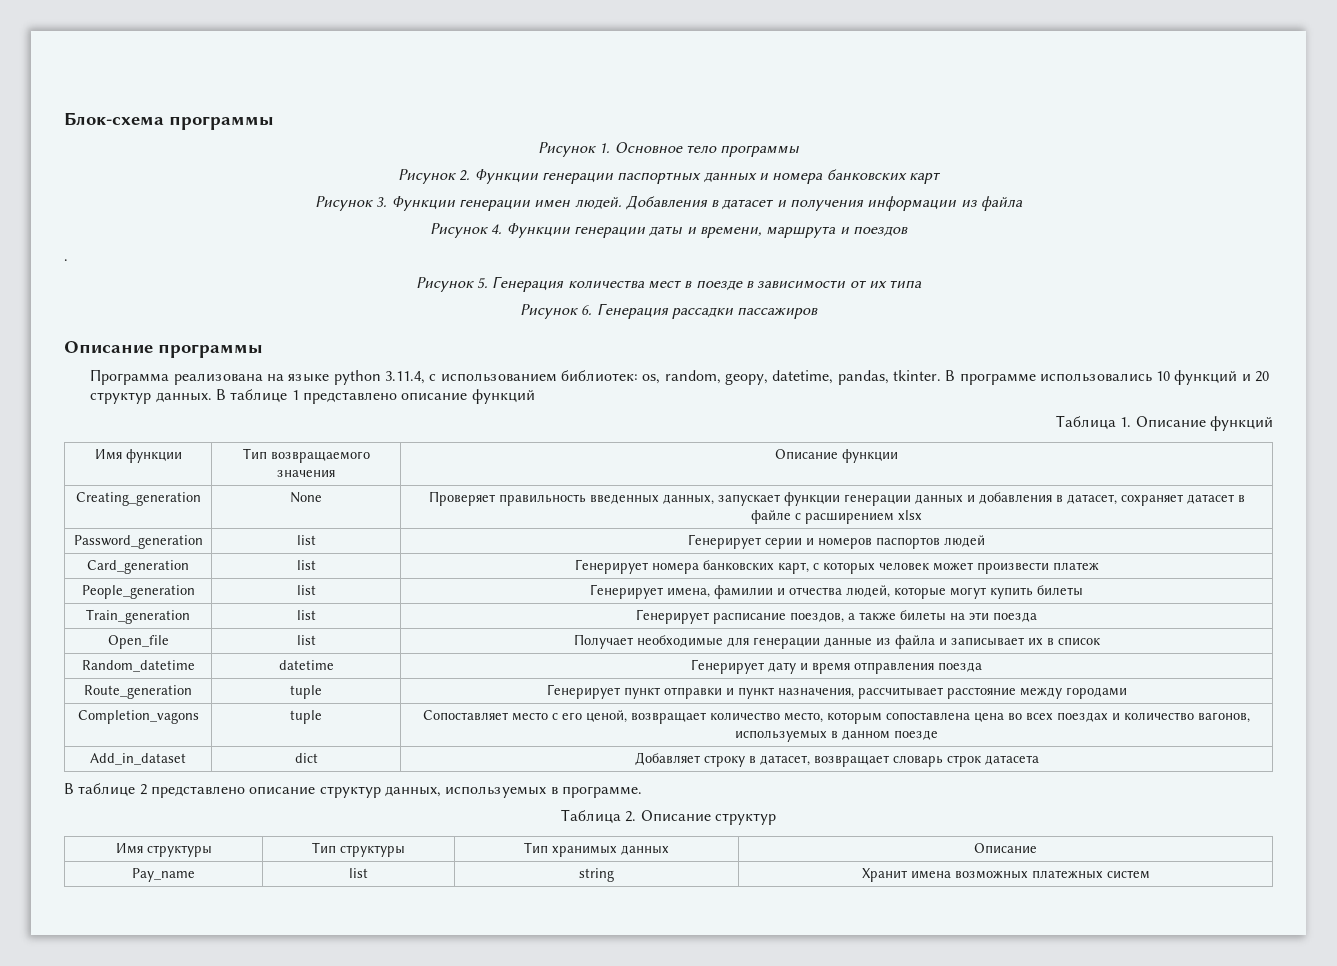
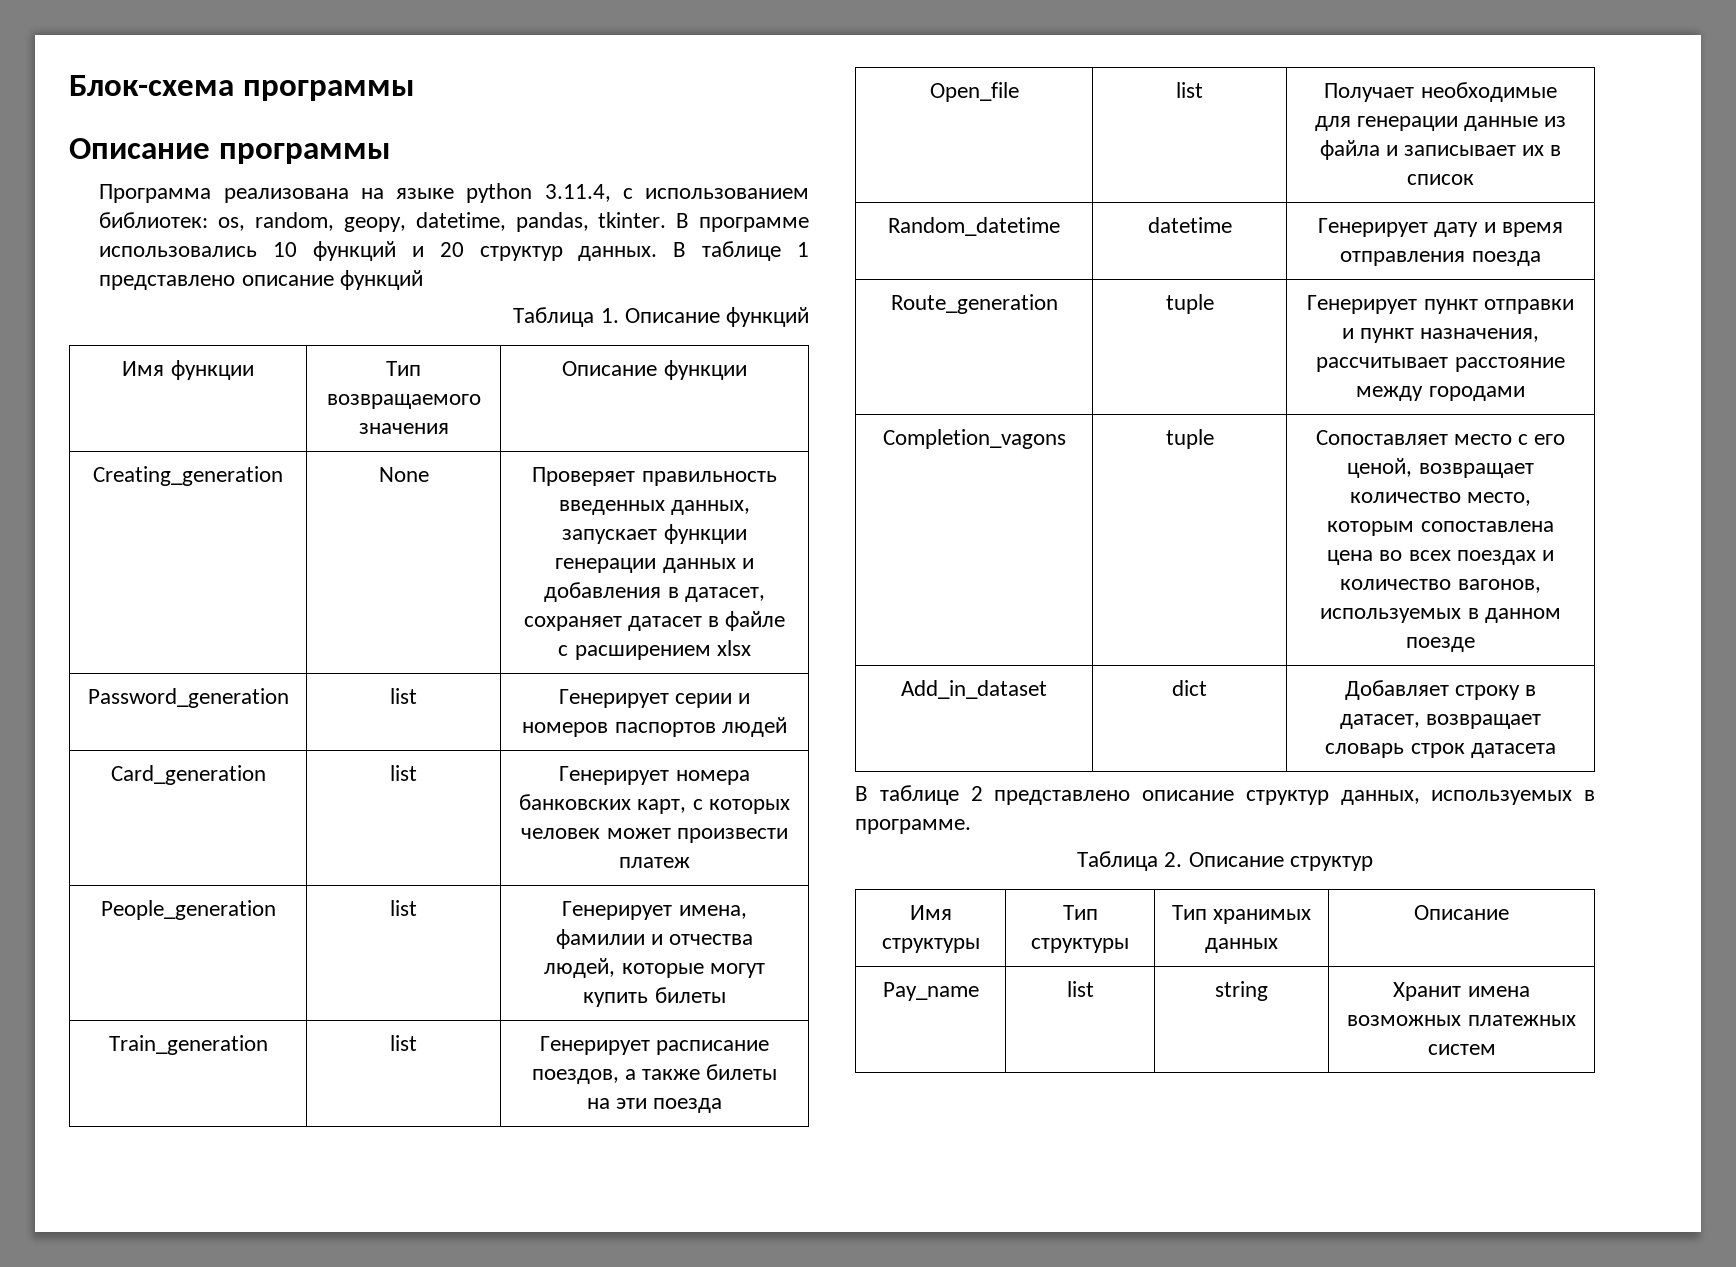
[537,142,800,157] [398,169,941,184] [314,195,1024,211] [430,223,908,238] [64,259,68,261] [415,276,923,292] [519,303,819,319] // Рисунок 1. Основное тело программы // Рисунок 2. Функции генерации паспортных данных и номера банковских карт // Рисунок 3. Функции генерации имен людей. Добавления в датасет и получения информации из файла // Рисунок 4. Функции генерации даты и времени, маршрута и поездов // . // Рисунок 5. Генерация количества мест в поезде в зависимости от их типа // Рисунок 6. Генерация рассадки пассажиров -> (415, 90) none

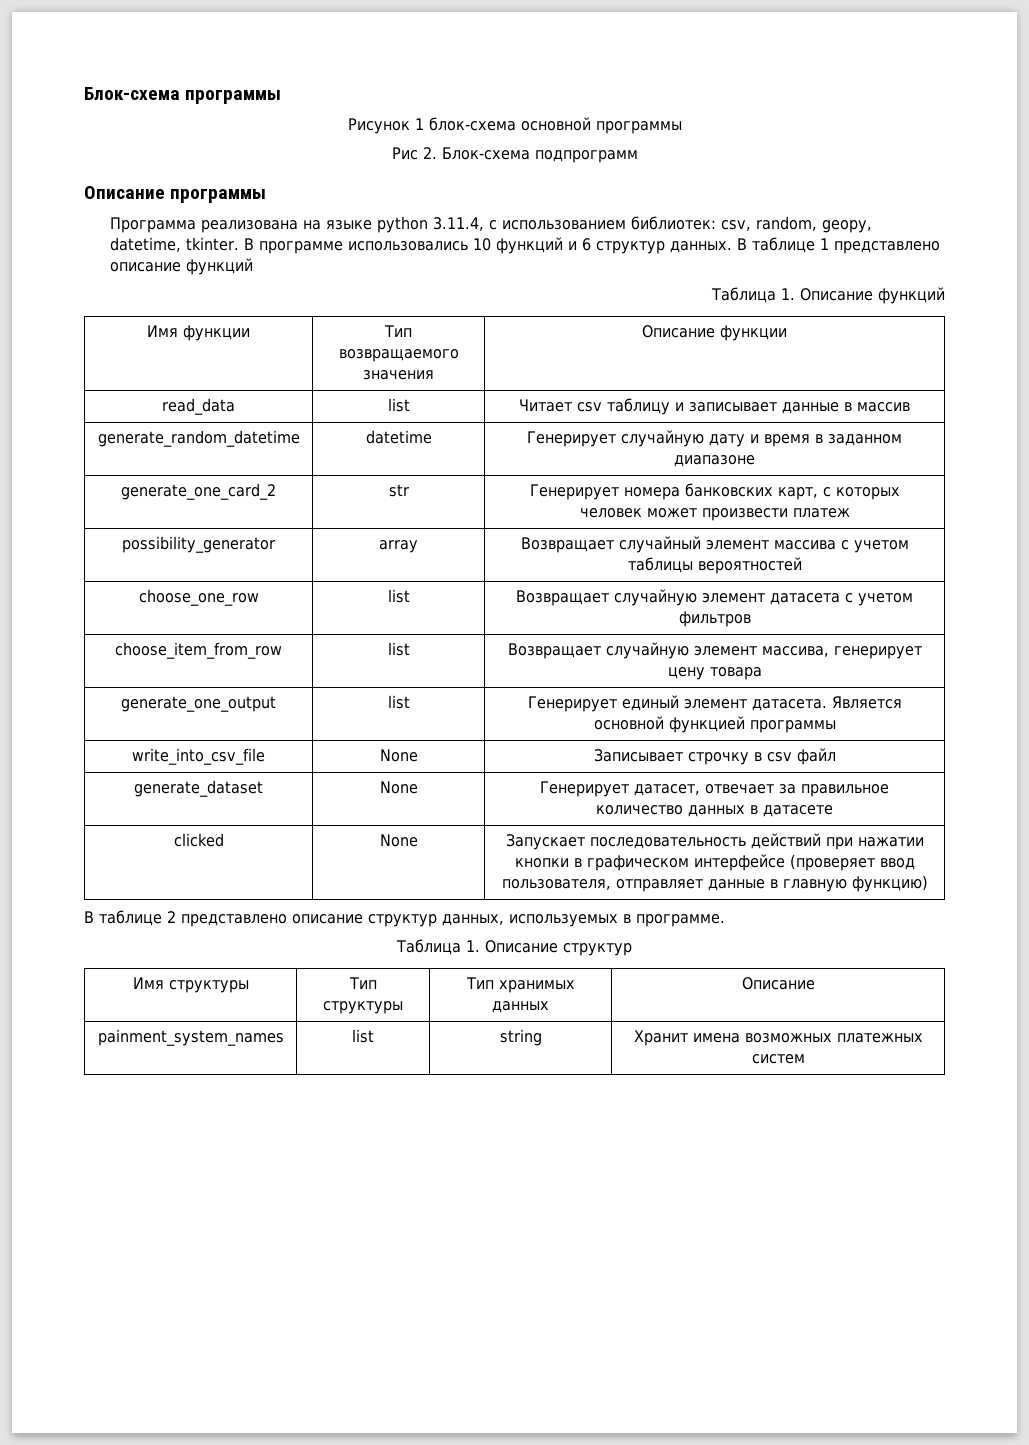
(415, 90) none -> [347,117,682,134] [391,147,638,163] // Рисунок 1 блок-схема основной программы // Рис 2. Блок-схема подпрограмм
[218,217,246,231] os, -> [721,220,752,231] csv,
[515,212,589,232] pandas, -> (182, 244) none
[439,242,464,257] 20 -> [582,238,592,251] 6
[93,466,283,486] [378,467,429,482] [532,467,777,486] [558,500,751,515] [562,524,747,544] [555,558,754,573] [544,582,765,602] [523,611,786,631] [558,640,751,660] [87,688,289,708] [390,688,417,704] [558,689,751,708] [522,717,787,737] [110,765,266,785] [390,765,417,781] Creating_generation | None | Проверяет правильность введенных данных, запускает функции генерации данных и добавления в датасет, сохраняет датасет в файле с расширением xlsx // Password_generation | list | Генерирует серии и номеров паспортов людей // Card_generation | list -> [162,398,235,415] [387,398,410,412] [519,398,910,415] [97,430,300,447] [365,430,432,444] [527,430,902,447] [674,455,755,467] [121,483,276,500] [388,484,409,497] read_data | list | Читает csv таблицу и записывает данные в массив // generate_random_datetime | datetime | Генерирует случайную дату и время в заданном диапазоне // generate_one_card_2 | str
[100,900,276,920] [390,900,417,916] [562,901,747,920] [555,929,754,949] [544,958,765,978] [583,987,726,1007] [108,1035,268,1055] [390,1035,417,1051] [539,1036,770,1055] [531,1064,778,1084] [586,1098,723,1113] [929,82,1019,102] [1176,82,1203,98] [1324,82,1557,102] [1314,116,1567,131] [1319,140,1562,160] [1407,174,1474,185] [888,217,1060,236] [1147,217,1232,233] [1318,218,1563,237] [1340,251,1541,266] [890,294,1058,314] [1165,294,1214,314] [1307,295,1574,314] [1341,328,1540,343] [1316,357,1565,372] [1356,386,1525,401] [882,429,1066,449] [1165,429,1214,449] [1315,430,1566,445] [1347,458,1534,478] [1349,492,1532,506] [1327,521,1554,536] [1327,550,1554,565] [1340,579,1541,593] [1320,608,1561,623] [1406,637,1475,652] [901,680,1047,699] [1172,680,1207,696] [1344,680,1537,700] [1339,714,1542,729] [1325,743,1556,758] People_generation | list | Генерирует имена, фамилии и отчества людей, которые могут купить билеты // Train_generation | list | Генерирует расписание поездов, а также билеты на эти поезда // Open_file | list | Получает необходимые для генерации данные из файла и записывает их в список // Random_datetime | datetime | Генерирует дату и время отправления поезда // Route_generation | tuple | Генерирует пункт отправки и пункт назначения, рассчитывает расстояние между городами // Completion_vagons | tuple | Сопоставляет место с его ценой, возвращает количество место, которым сопоставлена цена во всех поездах и количество вагонов, используемых в данном поезде // Add_in_dataset | dict | Добавляет строку в датасет, возвращает словарь строк датасета -> [122,536,275,553] [378,540,418,553] [520,536,909,553] [627,557,802,574] [138,589,259,606] [387,589,410,603] [516,589,913,606] [678,611,751,627] [115,642,282,659] [387,642,410,656] [507,642,922,659] [667,667,762,680] [121,696,276,712] [387,695,410,709] [527,695,902,712] [593,716,836,733] [132,748,265,765] [379,749,418,762] [593,748,836,765] [134,780,263,797] [379,781,418,794] [540,781,889,797] [596,805,833,817] [173,833,224,847] [379,834,418,847] [505,833,924,850] [514,854,915,871] [501,875,928,892] possibility_generator | array | Возвращает случайный элемент массива с учетом таблицы вероятностей // choose_one_row | list | Возвращает случайную элемент датасета с учетом фильтров // choose_item_from_row | list | Возвращает случайную элемент массива, генерирует цену товара // generate_one_output | list | Генерирует единый элемент датасета. Является основной функцией программы // write_into_csv_file | None | Записывает строчку в csv файл // generate_dataset | None | Генерирует датасет, отвечает за правильное количество данных в датасете // clicked | None | Запускает последовательность действий при нажатии кнопки в графическом интерфейсе (проверяет ввод пользователя, отправляет данные в главную функцию)
[1164,852,1183,867] 2. -> [466,940,480,952] 1.
[882,982,979,1001] Pay_name -> [97,1029,284,1046] painment_system_names

